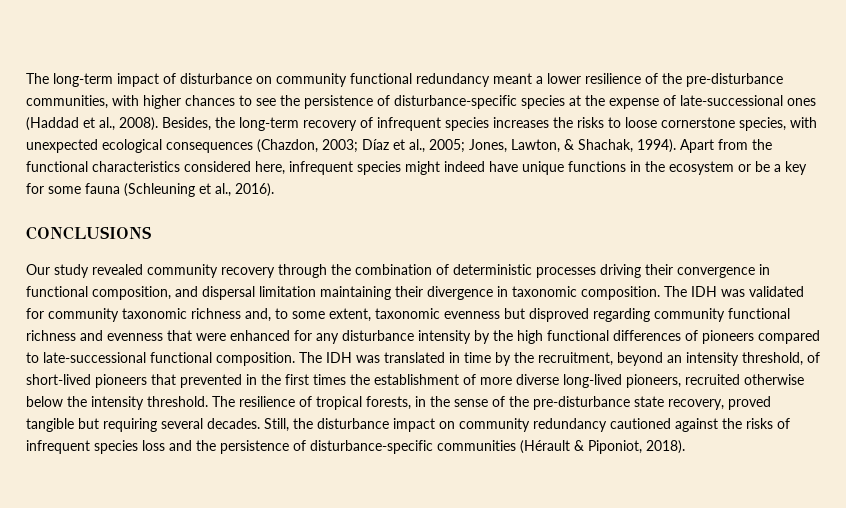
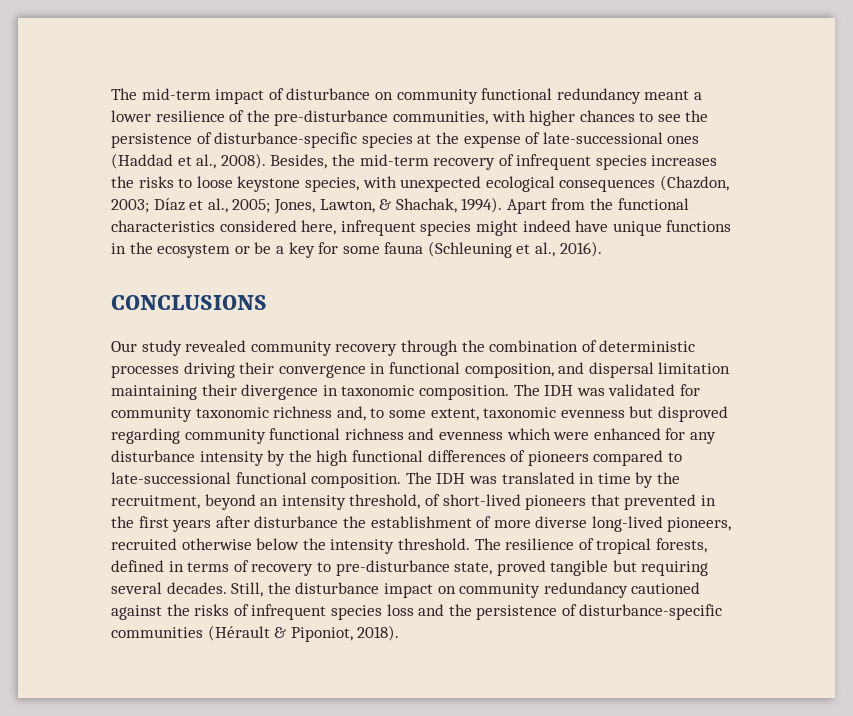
[26,73,113,87] The long-term -> [111,88,211,100] The mid-term
[239,117,299,131] long-term -> [359,154,429,166] mid-term
[661,117,735,128] cornerstone -> [237,176,301,192] keystone
[167,330,192,341] that -> [506,428,551,440] which
[313,374,346,385] times -> [172,516,339,532] years after disturbance
[415,396,724,410] in the sense of the pre-disturbance state recovery, -> [111,560,493,576] defined in terms of recovery to pre-disturbance state,

